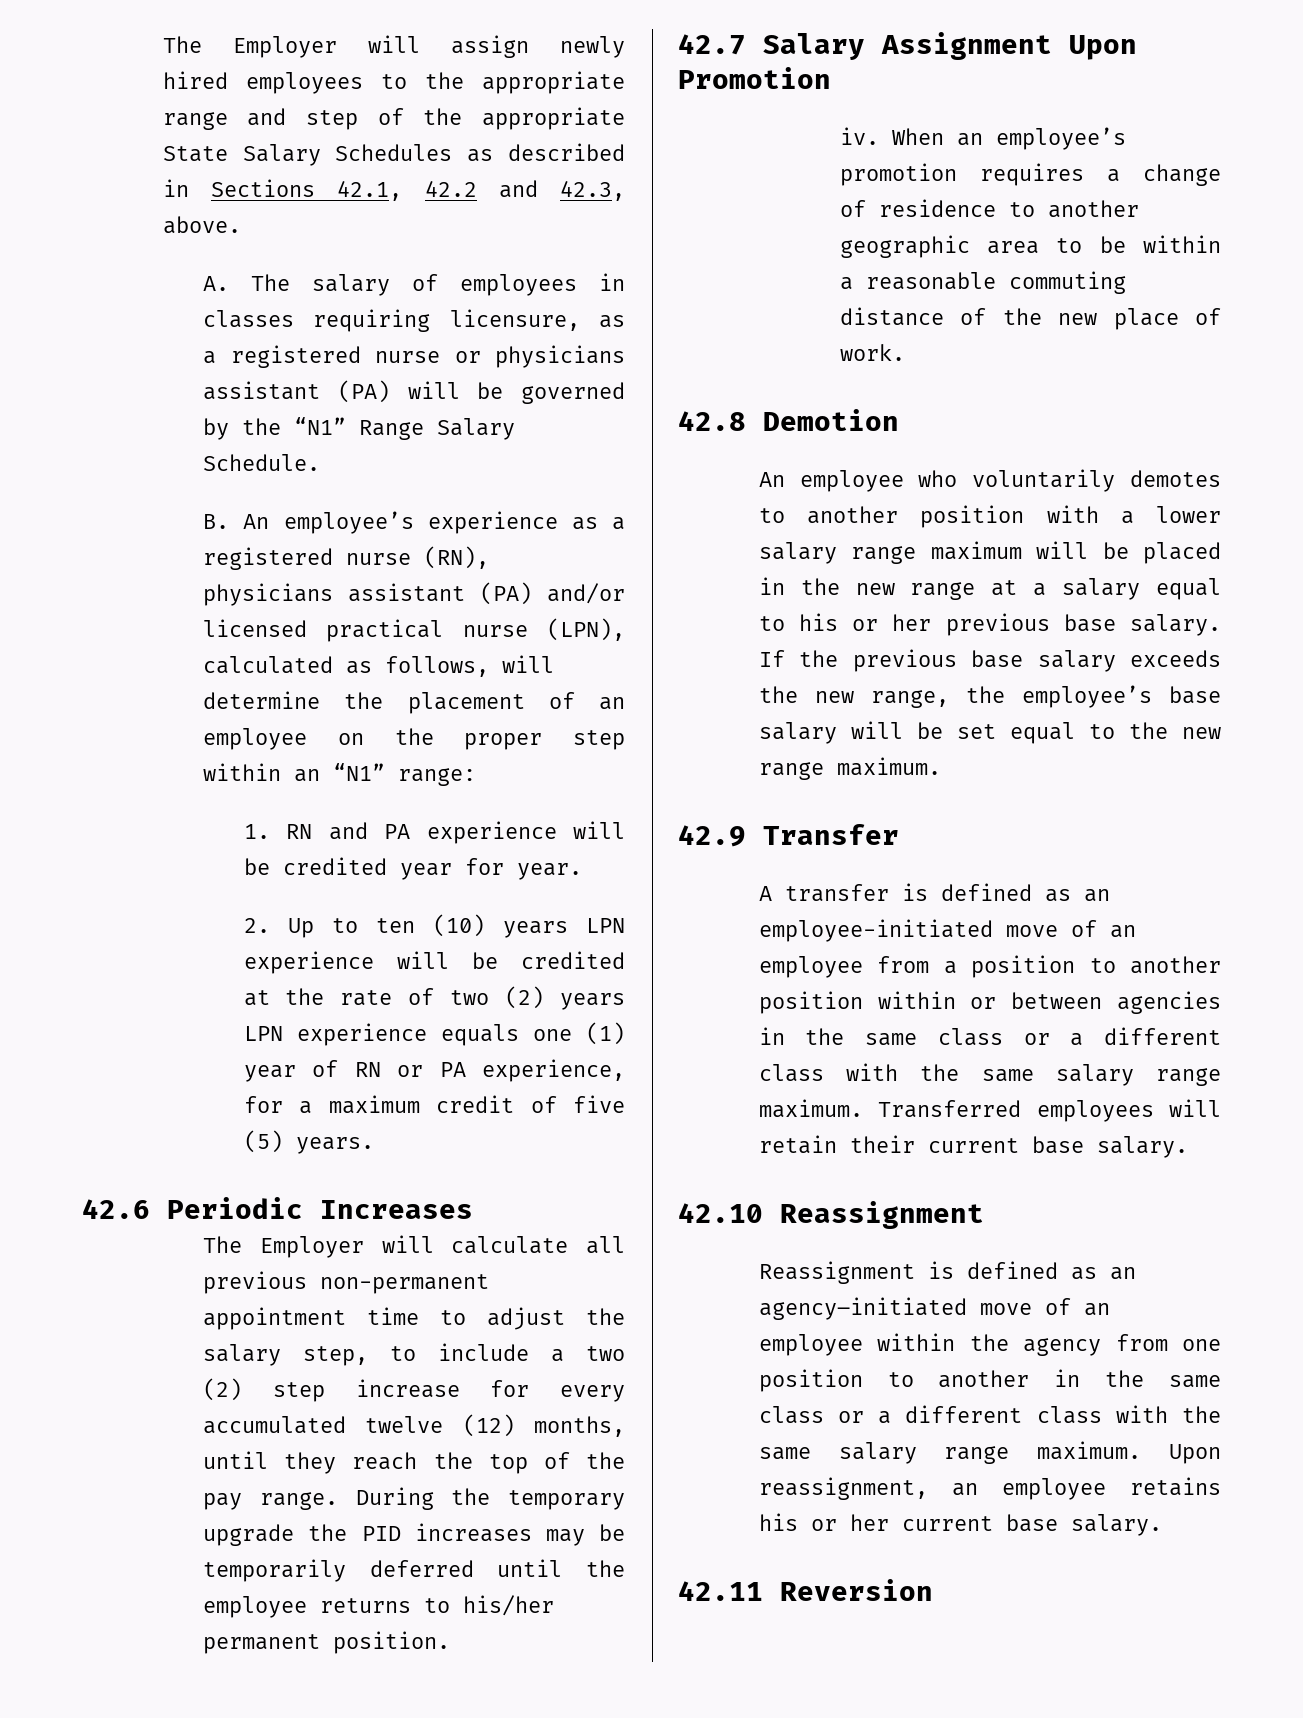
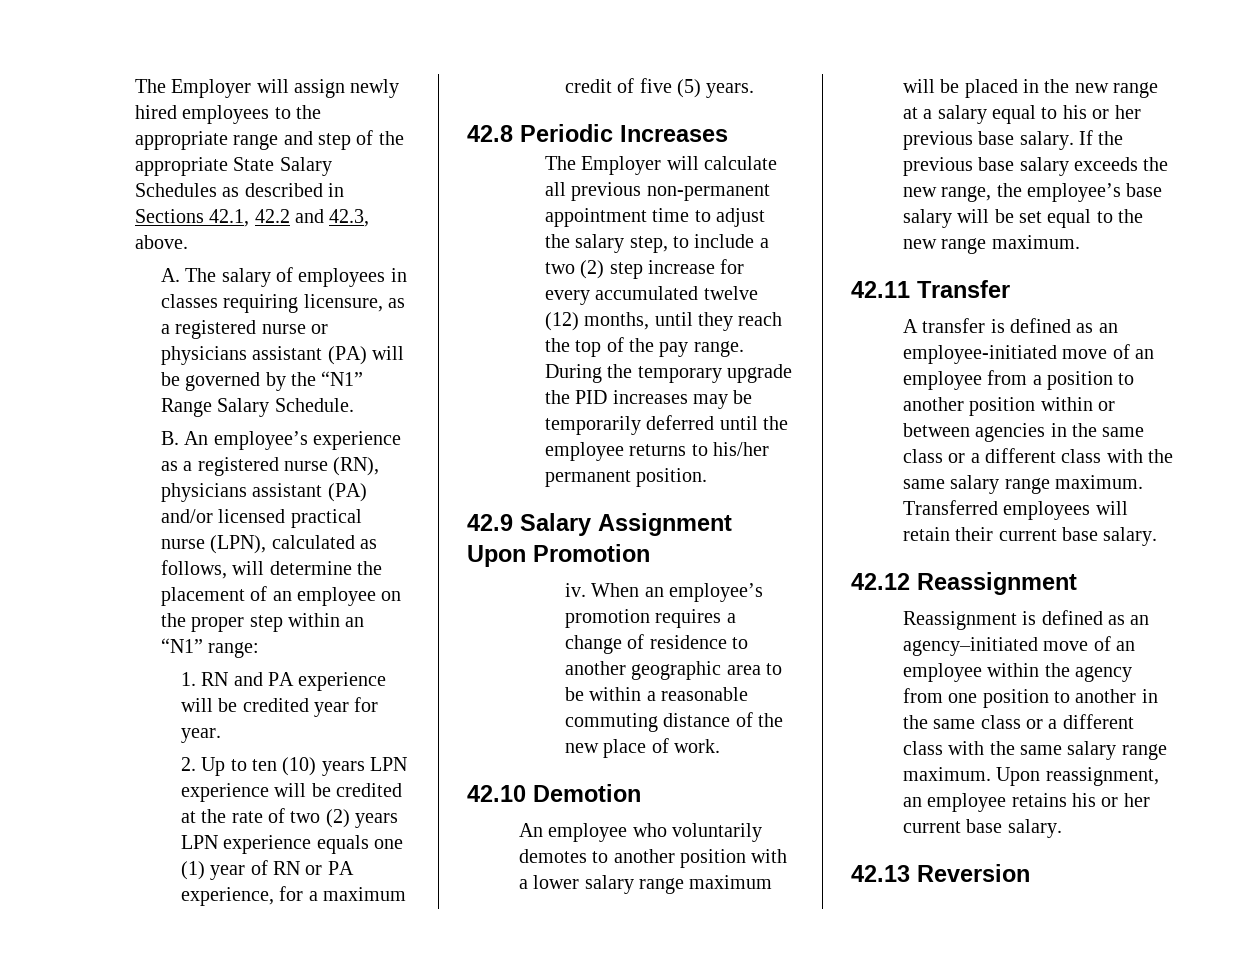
[82,1199,150,1219] 42.6 -> [467,125,513,142] 42.8
[678,34,746,55] 42.7 -> [467,514,513,531] 42.9
[678,411,746,431] 42.8 -> [467,785,526,802] 42.10
[678,825,746,847] 42.9 -> [851,281,910,298] 42.11
[678,1203,763,1223] 42.10 -> [851,573,910,590] 42.12
[678,1581,763,1601] 42.11 -> [851,865,910,882] 42.13

